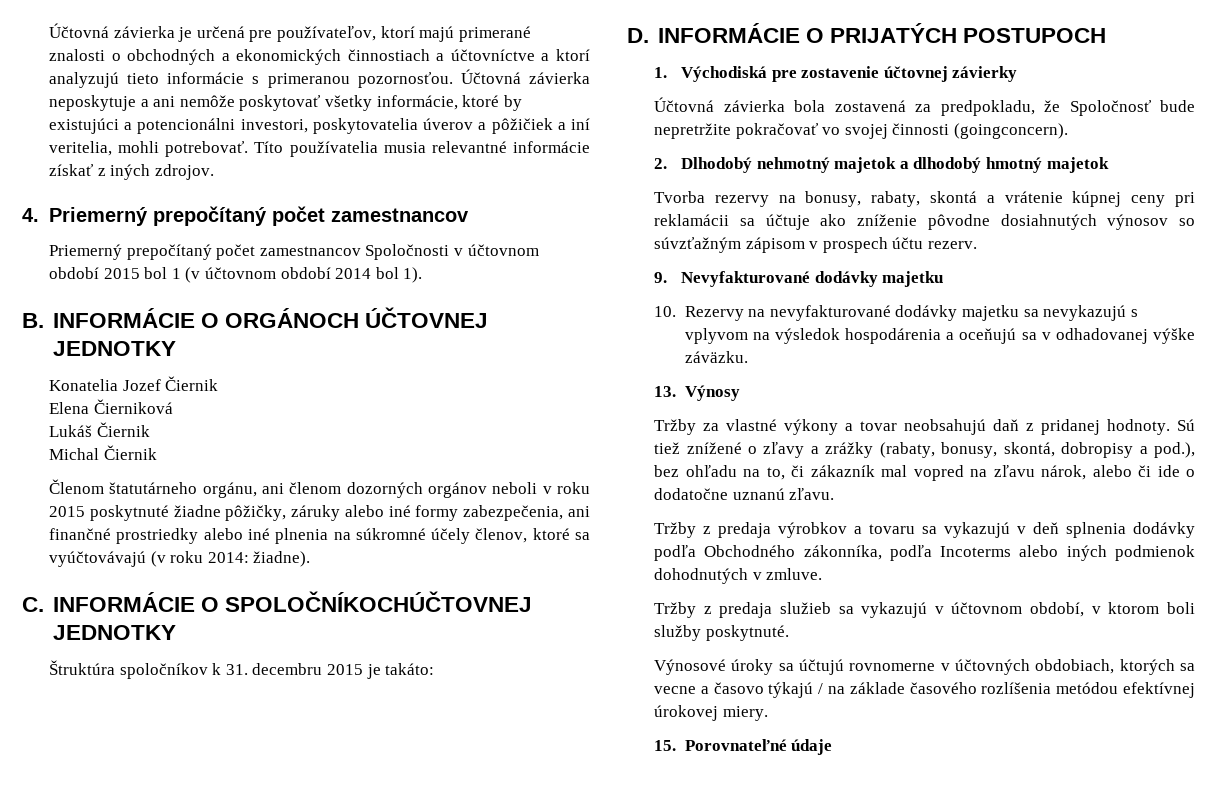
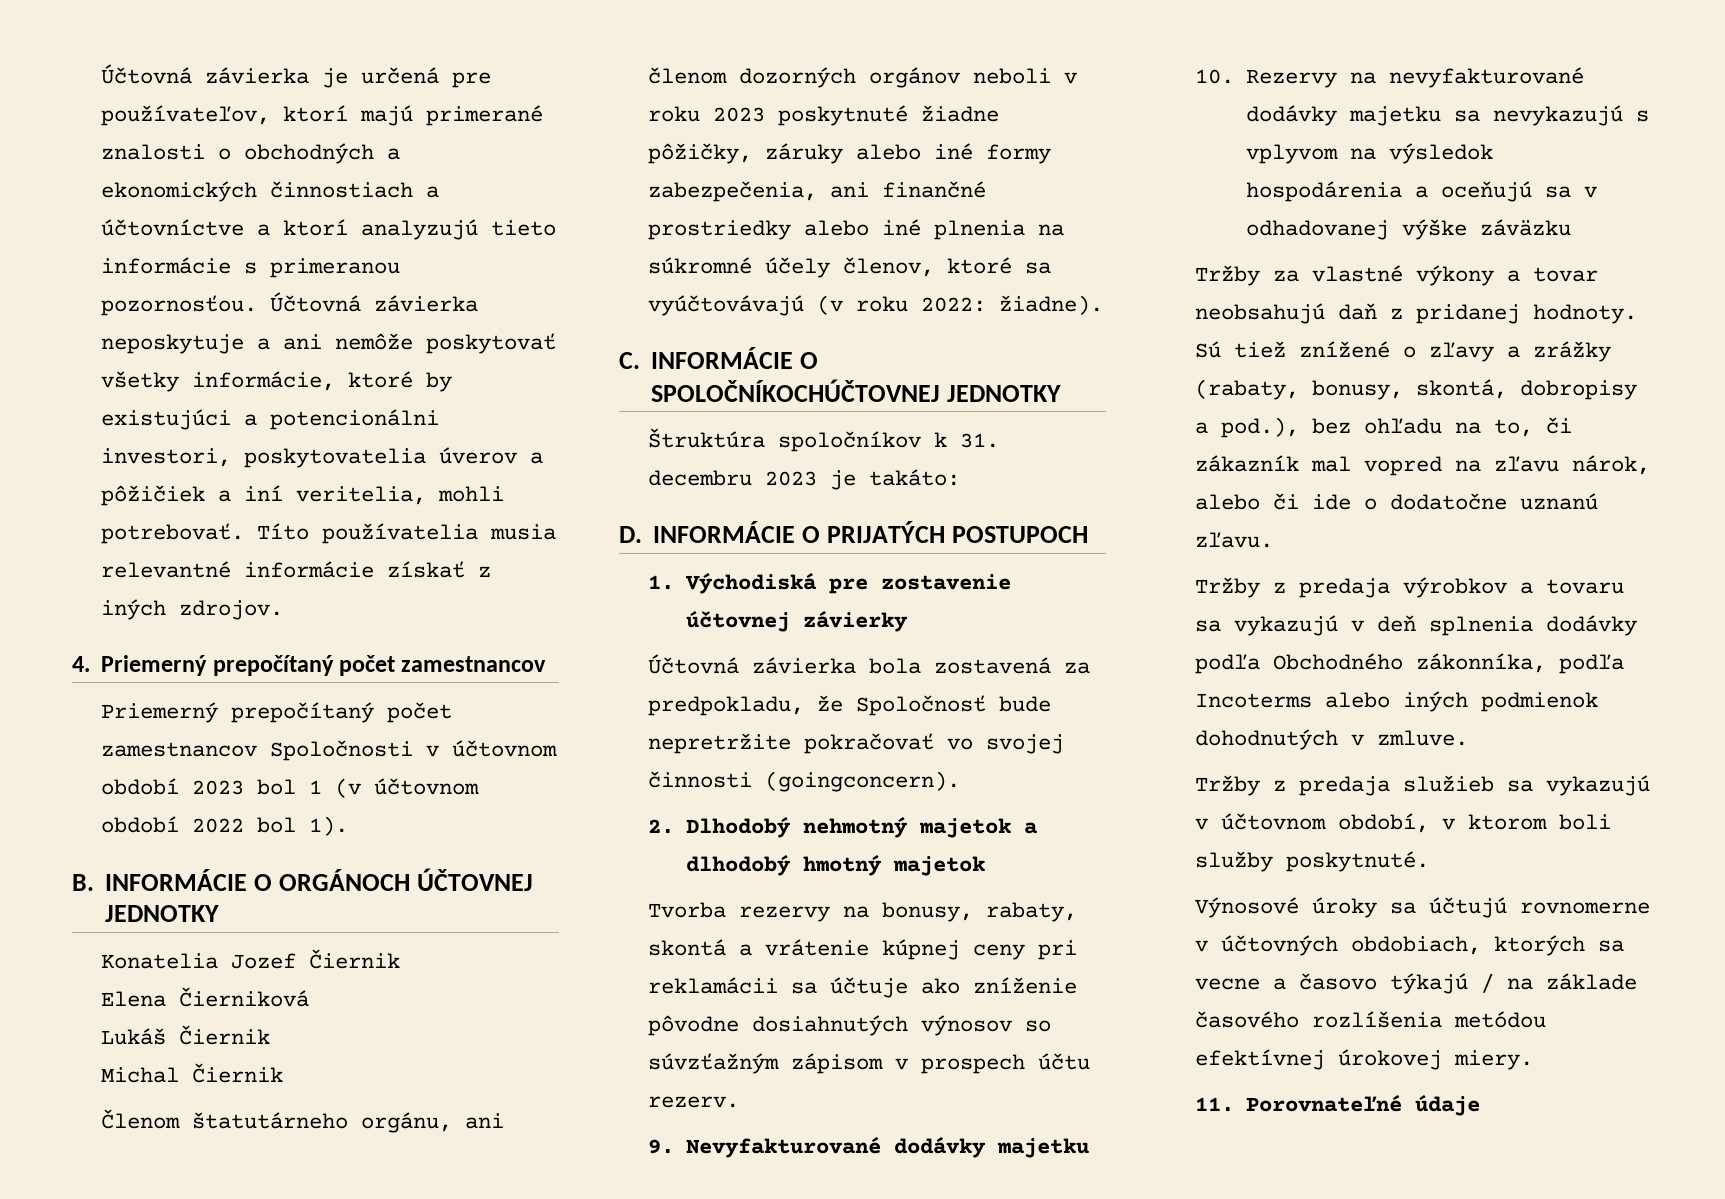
[103,268,140,279] 2015 -> [192,780,245,795] 2023
[335,268,372,279] 2014 -> [192,818,245,833] 2022
[49,506,86,517] 2015 -> [713,107,766,122] 2023
[207,552,249,563] 2014: -> [921,297,987,312] 2022:
[326,664,363,675] 2015 -> [765,471,818,486] 2023
[684,351,748,363] [654,385,740,401] záväzku. // 13. Výnosy -> [1479,219,1571,236] záväzku
[654,740,677,751] 15. -> [1195,1097,1235,1112] 11.

